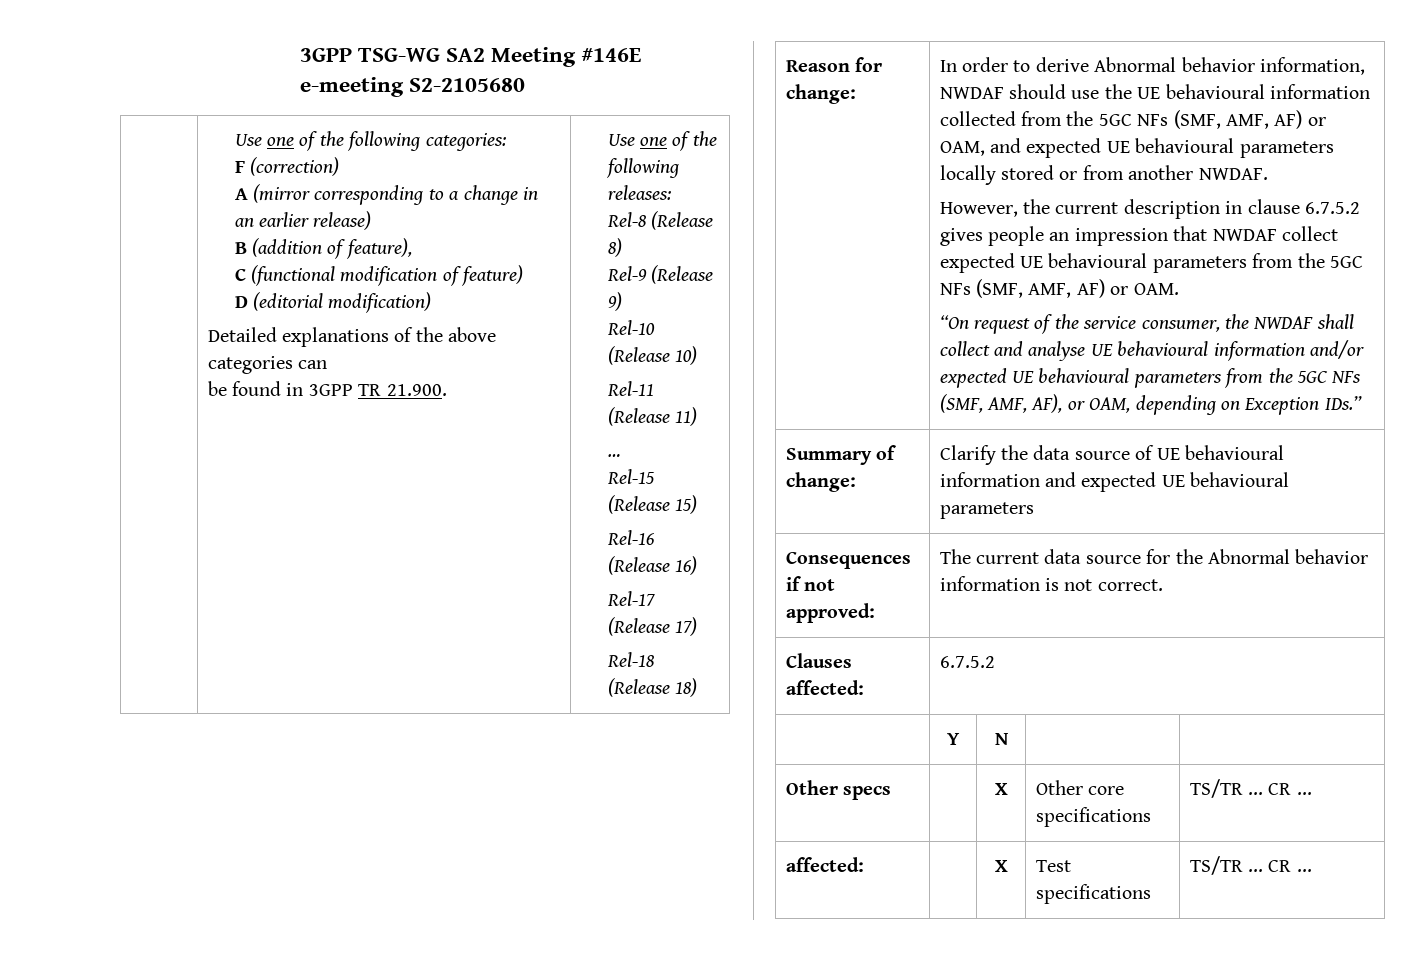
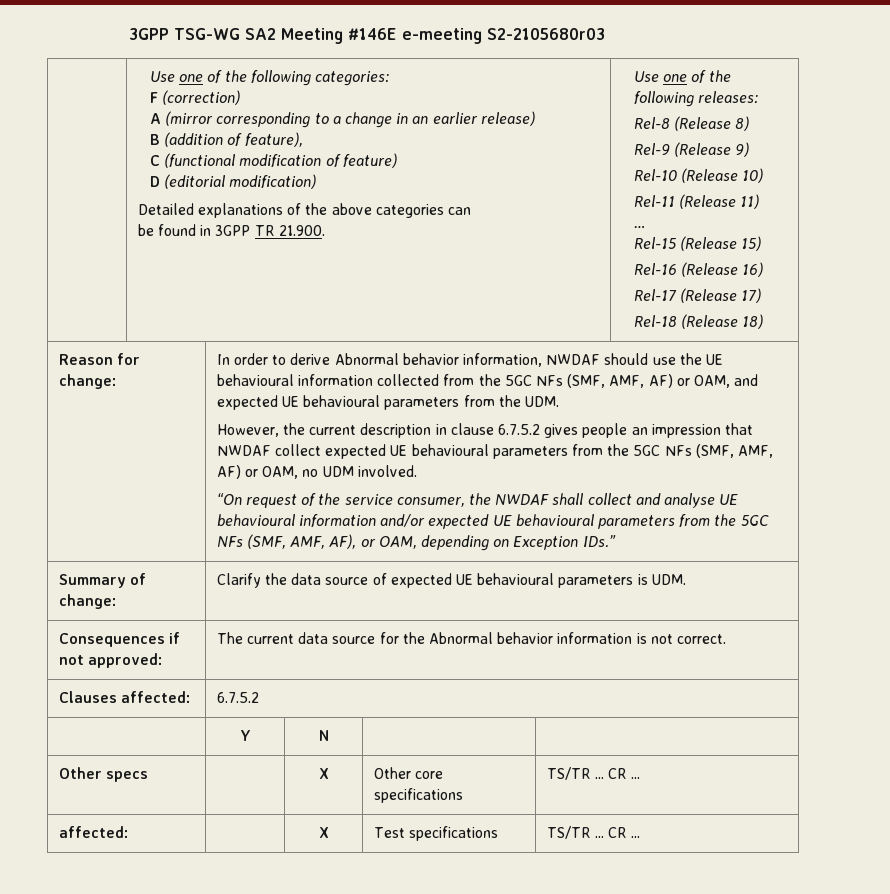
[408,78,525,92] S2-2105680 -> [486,28,605,40] S2-2105680r03
[939,165,1268,185] locally stored or from another NWDAF. -> [463,395,559,407] from the UDM.
[1133,283,1179,295] OAM. -> [262,465,417,479] OAM, no UDM involved.
[1156,445,1284,460] [939,472,1290,492] [939,502,1034,519] UE behavioural information and expected UE behavioural parameters -> [390,573,686,588] expected UE behavioural parameters is UDM.

